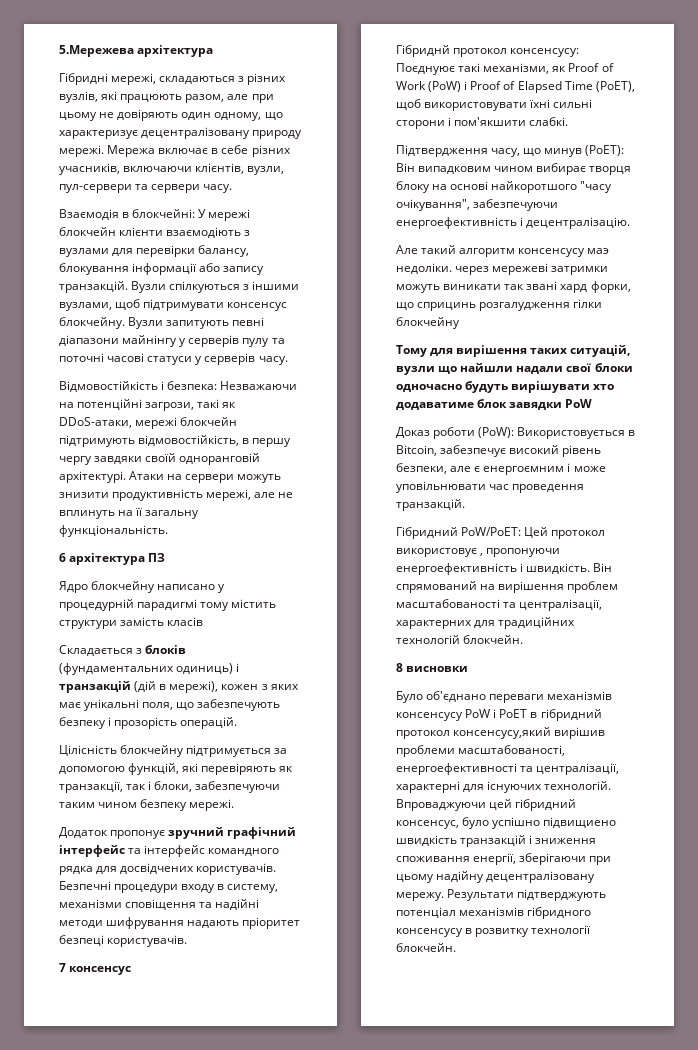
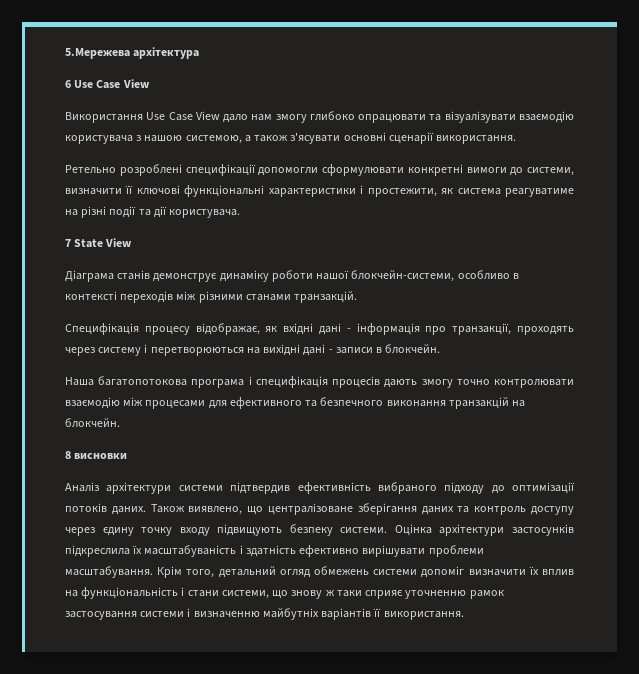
[59,73,287,85] [59,91,274,103] [59,109,283,121] [59,127,303,139] [59,145,291,157] [59,163,285,175] [59,184,233,193] [59,209,251,221] [59,227,251,238] [59,245,250,257] [59,263,265,275] [59,281,300,293] [59,299,288,311] [59,317,265,329] [59,335,285,347] [59,353,288,365] [59,381,298,392] [59,399,237,411] [59,417,238,429] [59,435,292,447] [59,453,261,465] [59,471,282,483] [59,489,294,501] [59,508,200,519] [59,525,168,537] [59,553,166,565] [59,581,226,593] [59,599,277,611] [59,617,204,629] [59,645,187,656] [59,663,240,675] [59,681,299,693] [59,699,281,711] [59,717,238,729] [59,745,288,757] [59,763,294,775] [59,781,281,793] [59,799,235,811] [59,827,297,839] [59,845,280,857] [59,863,277,875] [59,881,279,893] [59,899,260,910] [59,917,301,929] [59,935,188,947] [59,963,132,975] [396,45,580,57] [396,63,614,75] [396,81,635,93] [396,99,593,111] [396,117,569,129] [396,145,625,157] [396,163,632,175] [396,181,613,193] [396,199,559,211] [396,217,631,229] [396,245,610,257] [396,263,609,275] [396,281,631,293] [396,299,603,311] [396,317,460,329] [396,345,631,357] [396,363,633,375] [396,381,615,393] [396,399,593,410] [396,427,636,439] [396,445,602,457] [396,463,606,475] [396,481,585,493] [396,499,465,511] [396,527,606,539] [396,548,561,557] [396,563,613,575] [396,581,619,593] [396,599,603,611] [396,617,576,629] [396,635,524,644] [396,663,469,672] [396,691,613,703] [396,709,602,721] [396,727,606,739] [396,745,566,757] [396,763,620,775] [396,781,612,793] [396,799,577,811] [396,817,617,829] [396,835,597,847] [396,853,612,865] [396,871,596,883] [396,889,607,901] [396,907,592,919] [396,925,592,937] [396,943,456,952] Гібридні мережі, складаються з різних вузлів, які працюють разом, але при цьому не довіряють один одному, що характеризує децентралізовану природу мережі. Мережа включає в себе різних учасників, включаючи клієнтів, вузли, пул-сервери та сервери часу. // Взаємодія в блокчейні: У мережі блокчейн клієнти взаємодіють з вузлами для перевірки балансу, блокування інформації або запису транзакцій. Вузли спілкуються з іншими вузлами, щоб підтримувати консенсус блокчейну. Вузли запитують певні діапазони майнінгу у серверів пулу та поточні часові статуси у серверів часу. // Відмовостійкість і безпека: Незважаючи на потенційні загрози, такі як DDoS-атаки, мережі блокчейн підтримують відмовостійкість, в першу чергу завдяки своїй одноранговій архітектурі. Атаки на сервери можуть знизити продуктивність мережі, але не вплинуть на її загальну функціональність. // 6 архітектура ПЗ // Ядро блокчейну написано у процедурній парадигмі тому містить структури замість класів // Складається з блоків (фундаментальних одиниць) і транзакцій (дій в мережі), кожен з яких має унікальні поля, що забезпечують безпеку і прозорість операцій. // Цілісність блокчейну підтримується за допомогою функцій, які перевіряють як транзакції, так і блоки, забезпечуючи таким чином безпеку мережі. // Додаток пропонує зручний графічний інтерфейс та інтерфейс командного рядка для досвідчених користувачів. Безпечні процедури входу в систему, механізми сповіщення та надійні методи шифрування надають пріоритет безпеці користувачів. // 7 консенсус // Гібриднй протокол консенсусу: Поєднуює такі механізми, як Proof of Work (PoW) і Proof of Elapsed Time (PoET), щоб використовувати їхні сильні сторони і пом'якшити слабкі. // Підтвердження часу, що минув (PoET): Він випадковим чином вибирає творця блоку на основі найкоротшого "часу очікування", забезпечуючи енергоефективність і децентралізацію. // Але такий алгоритм консенсусу маэ недоліки. через мережеві затримки можуть виникати так звані хард форки, що сприцинь розгалудження гілки блокчейну // Тому для вирішення таких ситуацій, вузли що найшли надали свої блоки одночасно будуть вирішувати хто додаватиме блок завядки PoW // Доказ роботи (PoW): Використовується в Bitcoin, забезпечує високий рівень безпеки, але є енергоємним і може уповільнювати час проведення транзакцій. // Гібридний PoW/PoET: Цей протокол використовує , пропонуючи енергоефективність і швидкість. Він спрямований на вирішення проблем масштабованості та централізації, характерних для традиційних технологій блокчейн. // 8 висновки // Було об'єднано переваги механізмів консенсусу PoW і PoET в гібридний протокол консенсусу,який вирішив проблеми масштабованості, енергоефективності та централізації, характерні для існуючих технологій. Впроваджуючи цей гібридний консенсус, було успішно підвищиено швидкість транзакцій і зниження споживання енергії, зберігаючи при цьому надійну децентралізовану мережу. Результати підтверджують потенціал механізмів гібридного консенсусу в розвитку технології блокчейн. -> [65,79,150,89] [65,111,574,123] [65,132,517,144] [65,164,574,176] [65,185,575,197] [65,206,241,218] [65,238,133,248] [65,270,519,282] [65,291,358,303] [65,323,574,335] [65,344,441,356] [65,376,574,388] [65,397,526,409] [65,418,120,428] [65,451,128,459] [65,482,575,494] [65,503,574,515] [65,524,574,536] [65,545,484,557] [65,566,574,578] [65,587,504,599] [65,608,464,620] 6 Use Case View // Використання Use Case View дало нам змогу глибоко опрацювати та візуалізувати взаємодію користувача з нашою системою, а також з'ясувати основні сценарії використання. // Ретельно розроблені специфікації допомогли сформулювати конкретні вимоги до системи, визначити її ключові функціональні характеристики і простежити, як система реагуватиме на різні події та дії користувача. // 7 State View // Діаграма станів демонструє динаміку роботи нашої блокчейн-системи, особливо в контексті переходів між різними станами транзакцій. // Специфікація процесу відображає, як вхідні дані - інформація про транзакції, проходять через систему і перетворюються на вихідні дані - записи в блокчейн. // Наша багатопотокова програма і специфікація процесів дають змогу точно контролювати взаємодію між процесами для ефективного та безпечного виконання транзакцій на блокчейн. // 8 висновки // Аналіз архітектури системи підтвердив ефективність вибраного підходу до оптимізації потоків даних. Також виявлено, що централізоване зберігання даних та контроль доступу через єдину точку входу підвищують безпеку системи. Оцінка архітектури застосунків підкреслила їх масштабуваність і здатність ефективно вирішувати проблеми масштабування. Крім того, детальний огляд обмежень системи допоміг визначити їх вплив на функціональність і стани системи, що знову ж таки сприяє уточненню рамок застосування системи і визначенню майбутніх варіантів її використання.

